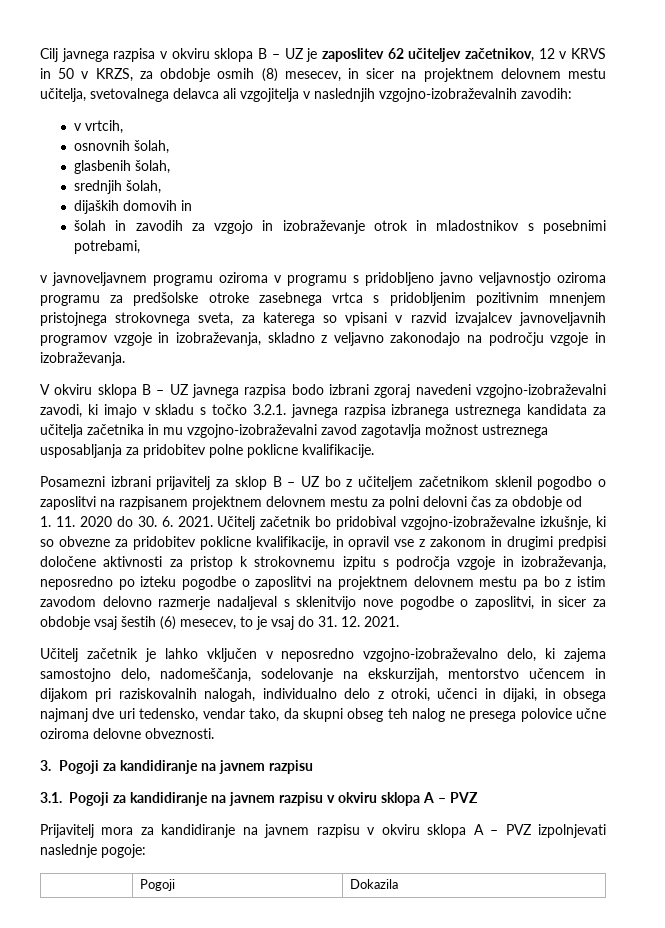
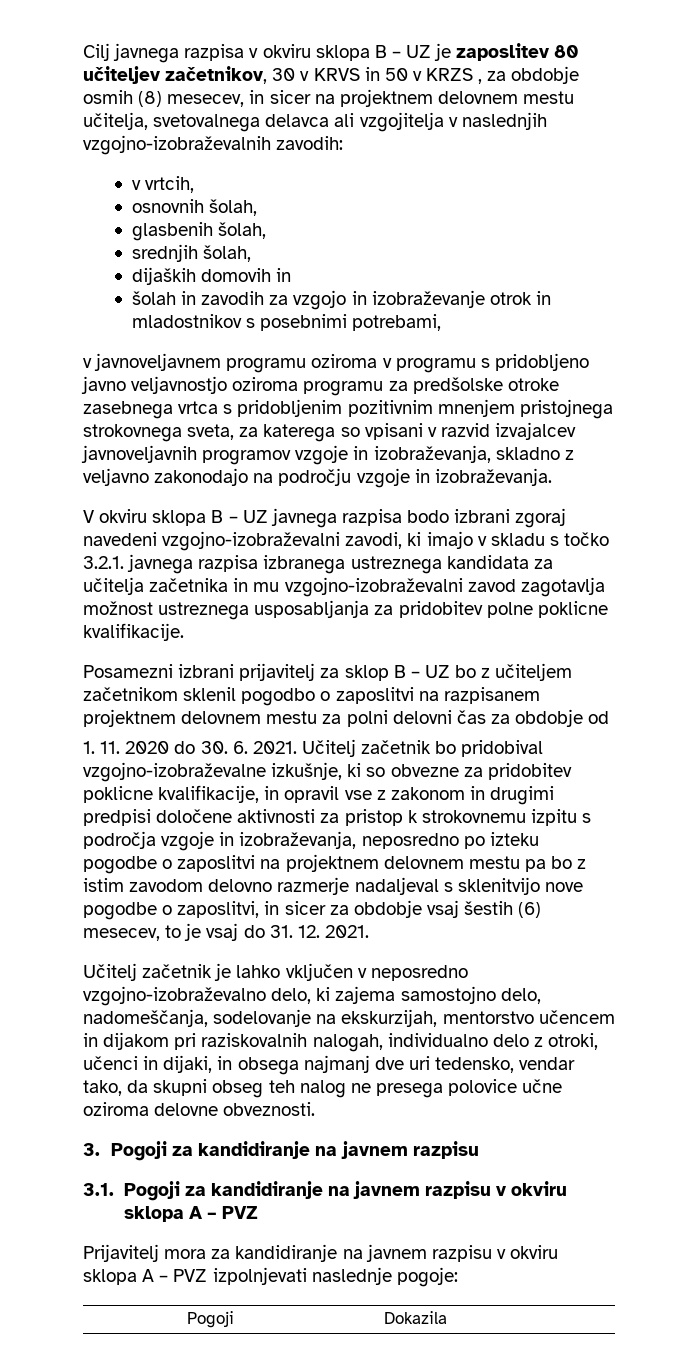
[387,48,404,59] 62 -> [554,45,579,58] 80
[538,48,555,59] 12 -> [272,68,296,81] 30
[95,68,133,82] KRZS, -> [426,68,483,84] KRZS ,

